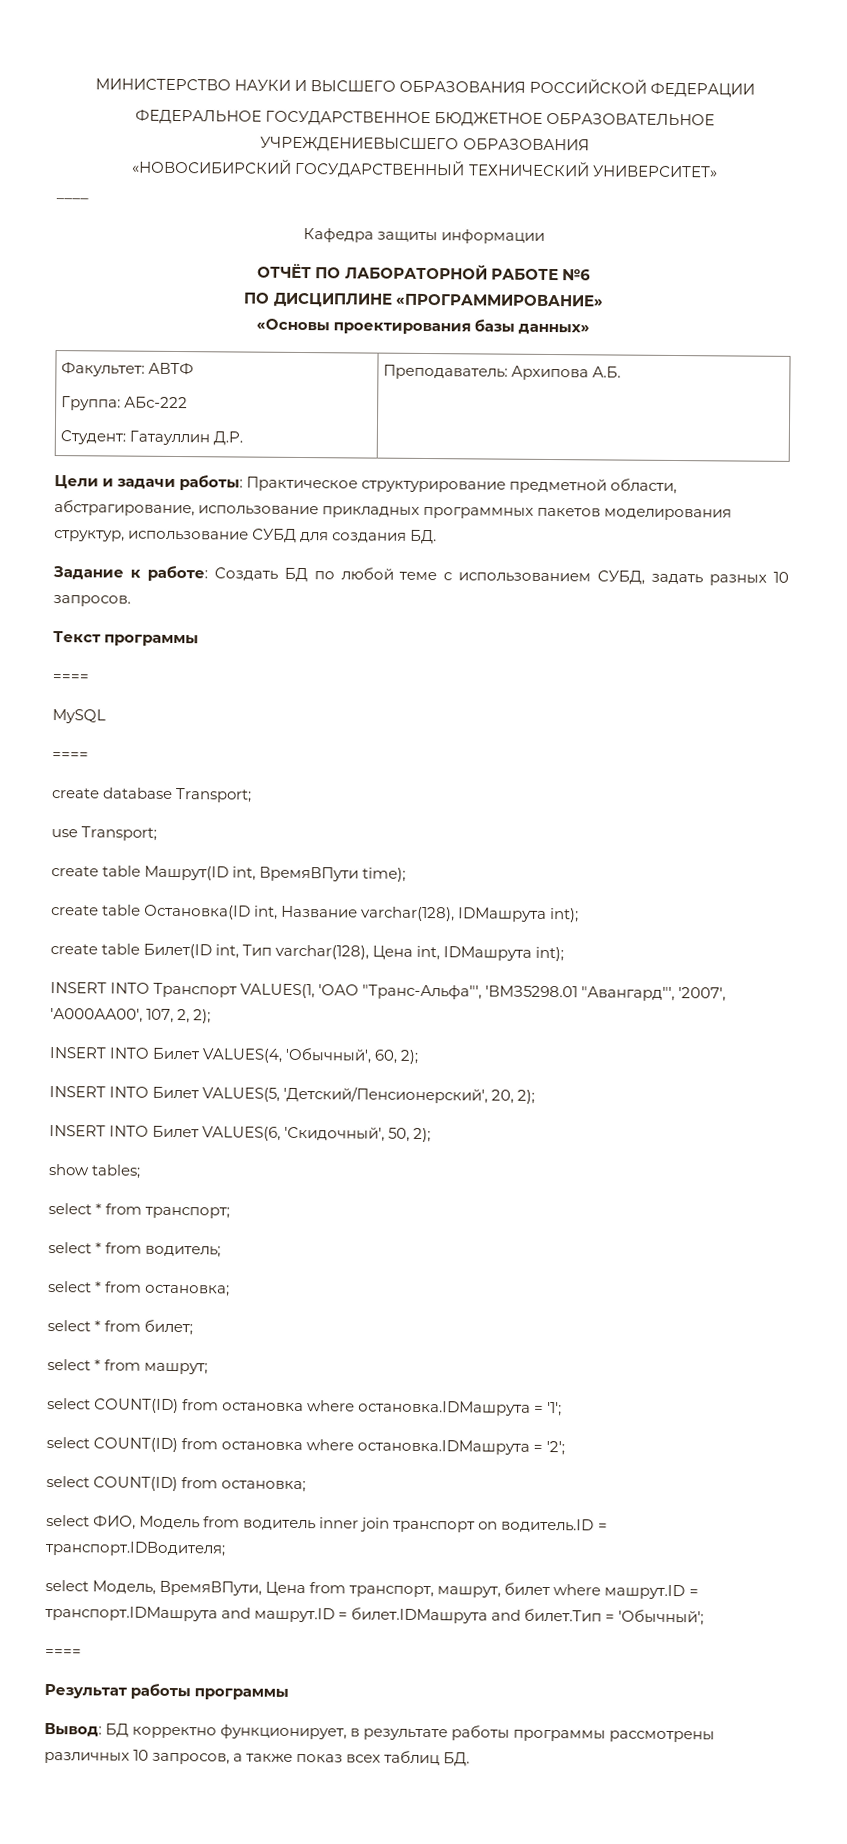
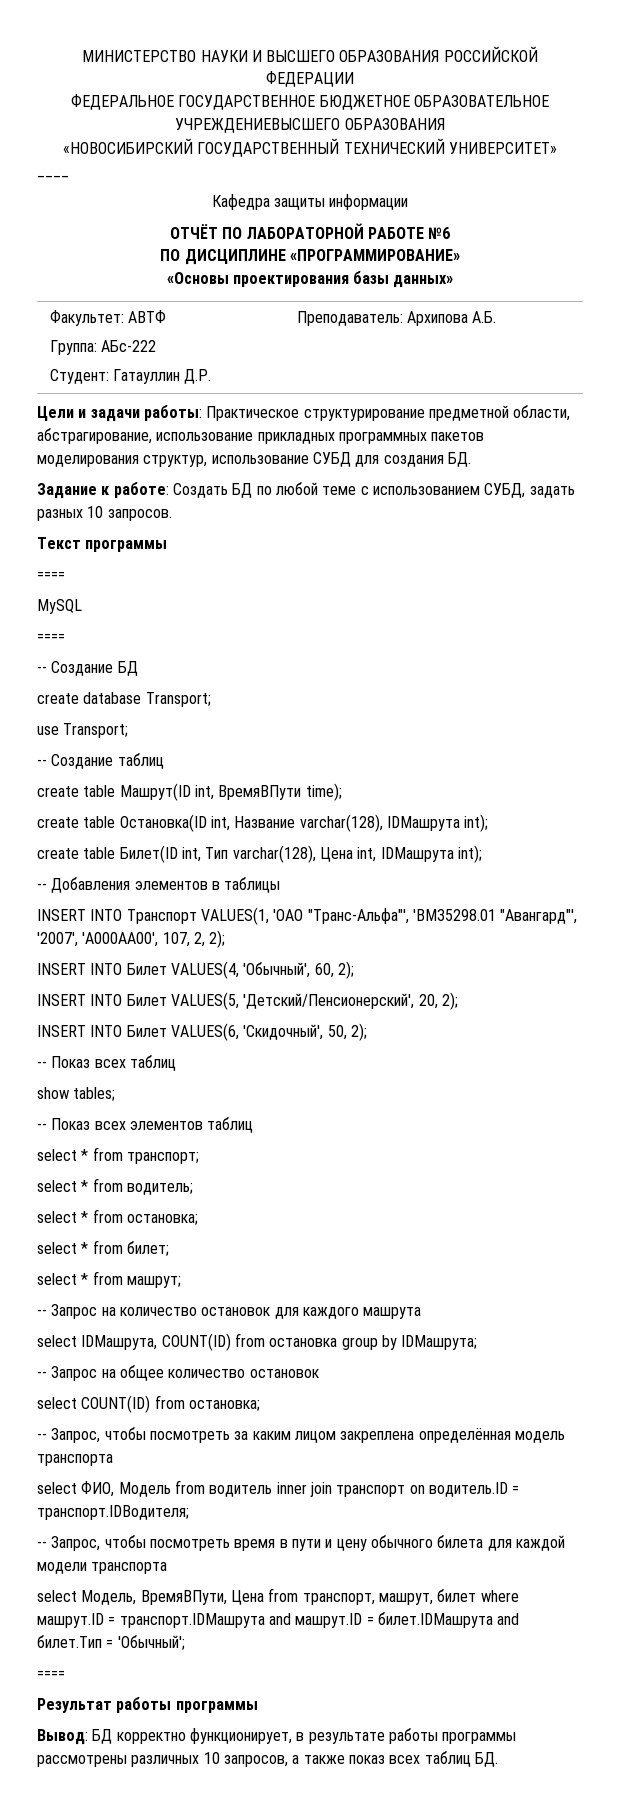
(89, 756) none -> [37,661,138,676] // -- Создание БД
(158, 833) none -> [37,753,164,769] // -- Создание таблиц
(565, 954) none -> [37,877,281,893] // -- Добавления элементов в таблицы
[48,1164,142,1179] show tables; -> [37,1055,176,1071] [37,1087,116,1101] [37,1117,254,1133] -- Показ всех таблиц // show tables; // -- Показ всех элементов таблиц
[47,1397,563,1417] [46,1436,566,1456] [46,1475,307,1493] // select COUNT(ID) from остановка where остановка.IDМашрута = '1'; // select COUNT(ID) from остановка where остановка.IDМашрута = '2'; // select COUNT(ID) from остановка; -> [37,1304,422,1319] [37,1333,478,1351] [37,1365,319,1381] [37,1395,260,1413] [37,1427,565,1443] [37,1454,113,1466] // -- Запрос на количество остановок для каждого машрута // select IDМашрута, COUNT(ID) from остановка group by IDМашрута; // -- Запрос на общее количество остановок // select COUNT(ID) from остановка; // -- Запрос, чтобы посмотреть за каким лицом закреплена определённая модель транспорта
(226, 1548) none -> [37,1535,565,1551] [37,1562,168,1574] // -- Запрос, чтобы посмотреть время в пути и цену обычного билета для каждой модели транспорта

